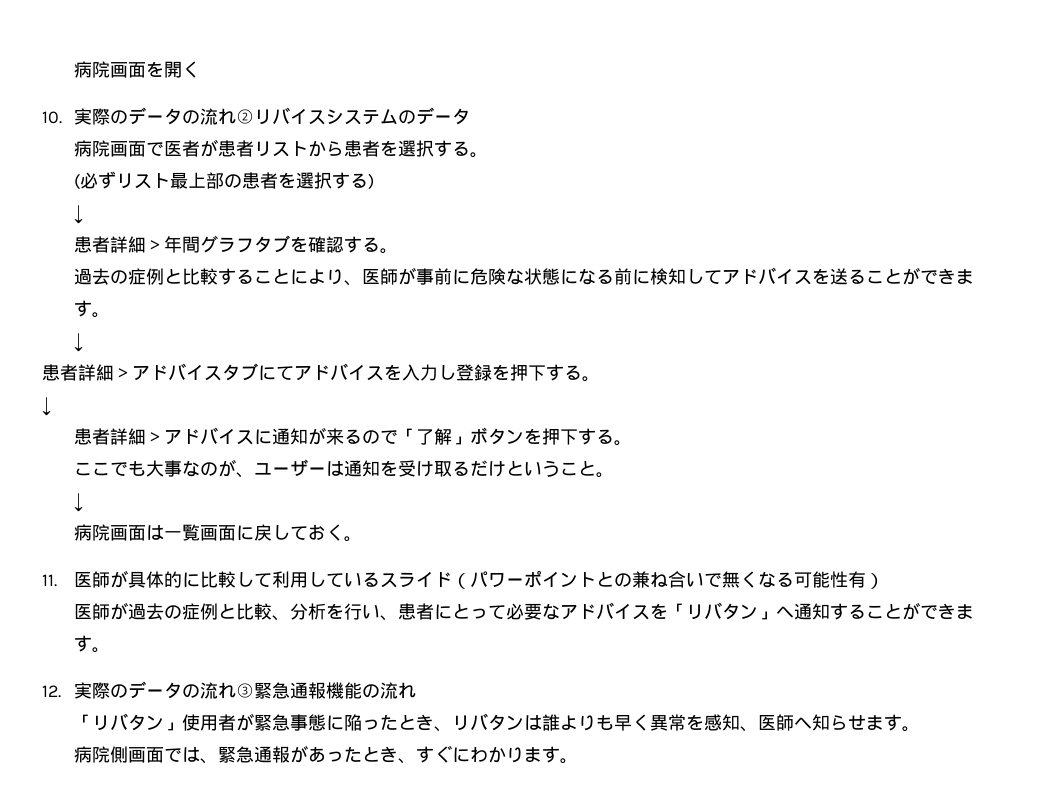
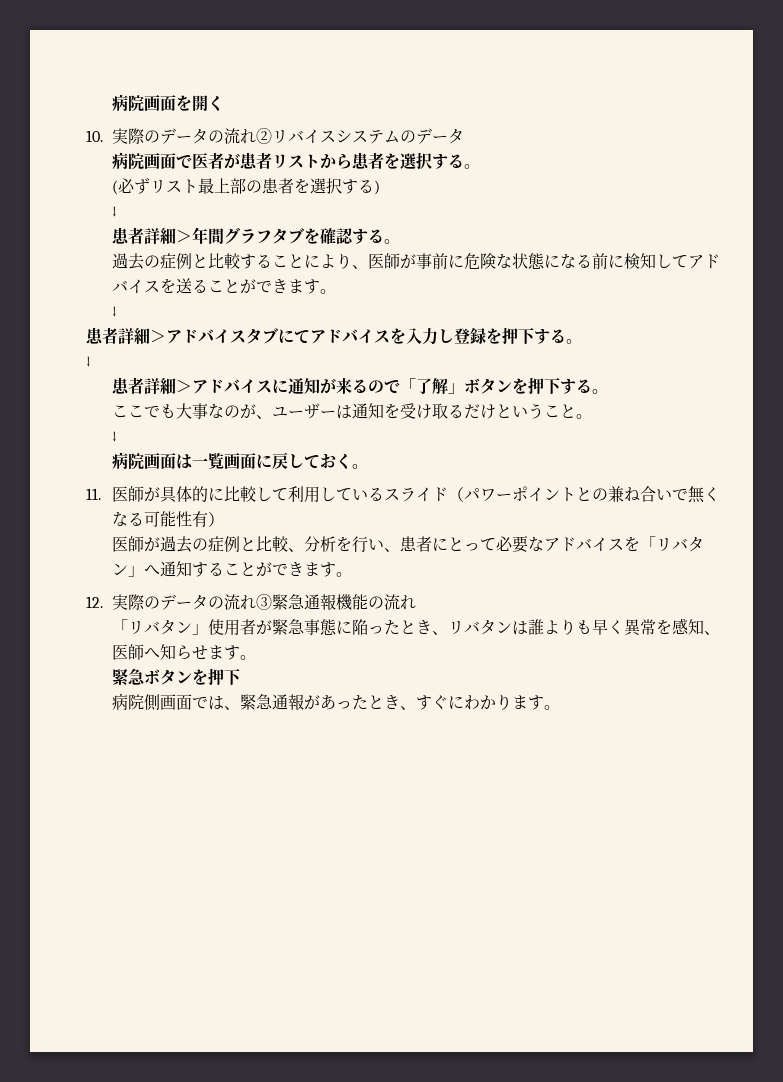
(920, 729) none -> [112,668,242,686] // 緊急ボタンを押下

